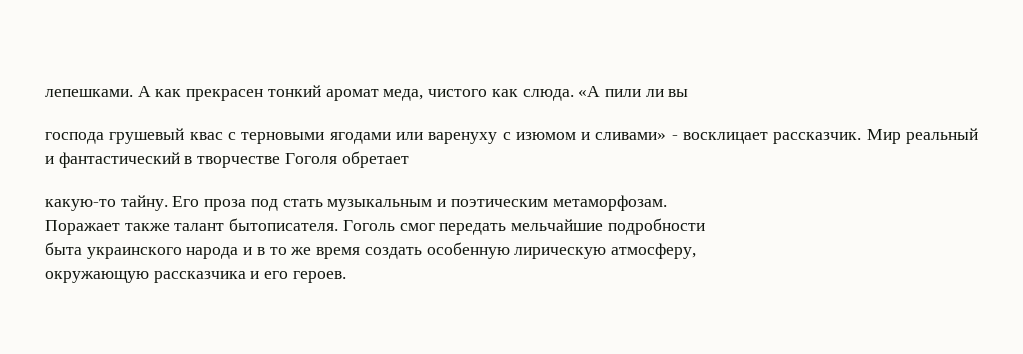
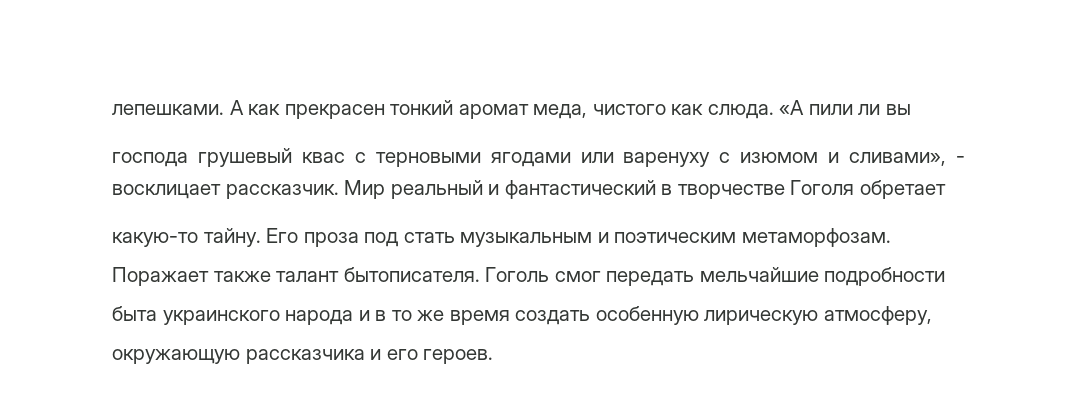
[595,132,667,140] сливами» -> [849,152,947,166] сливами»,

